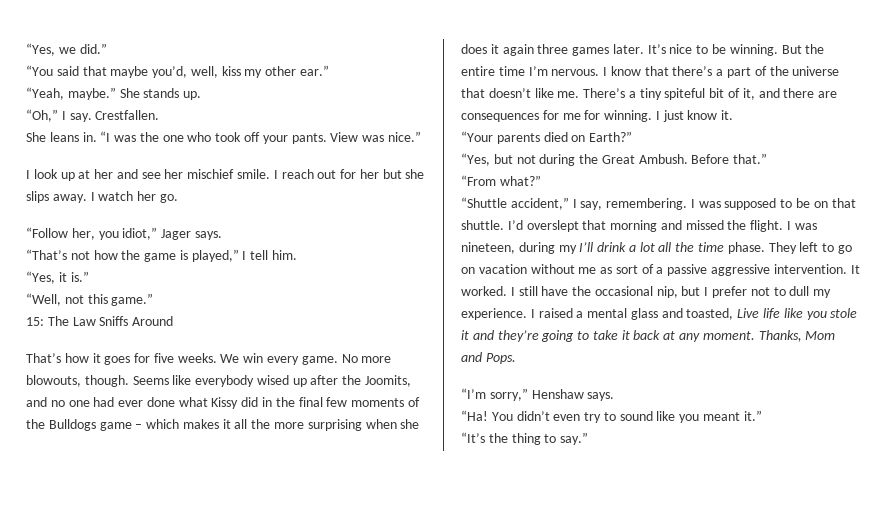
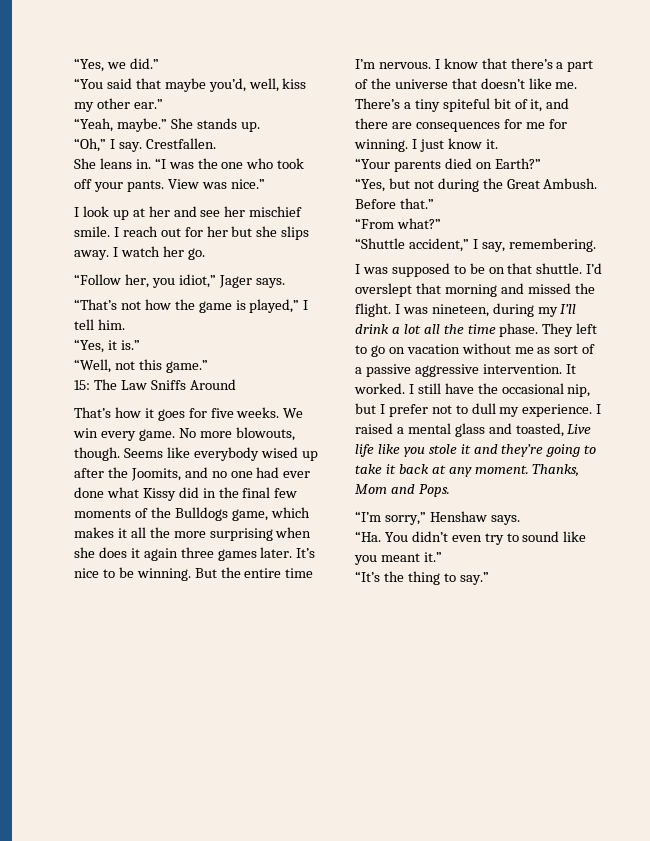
[99,422,143,431] game – -> [231,509,268,521] game,
(688, 204) none -> (596, 245) //
[461,410,488,421] “Ha! -> [355,531,381,542] “Ha.

